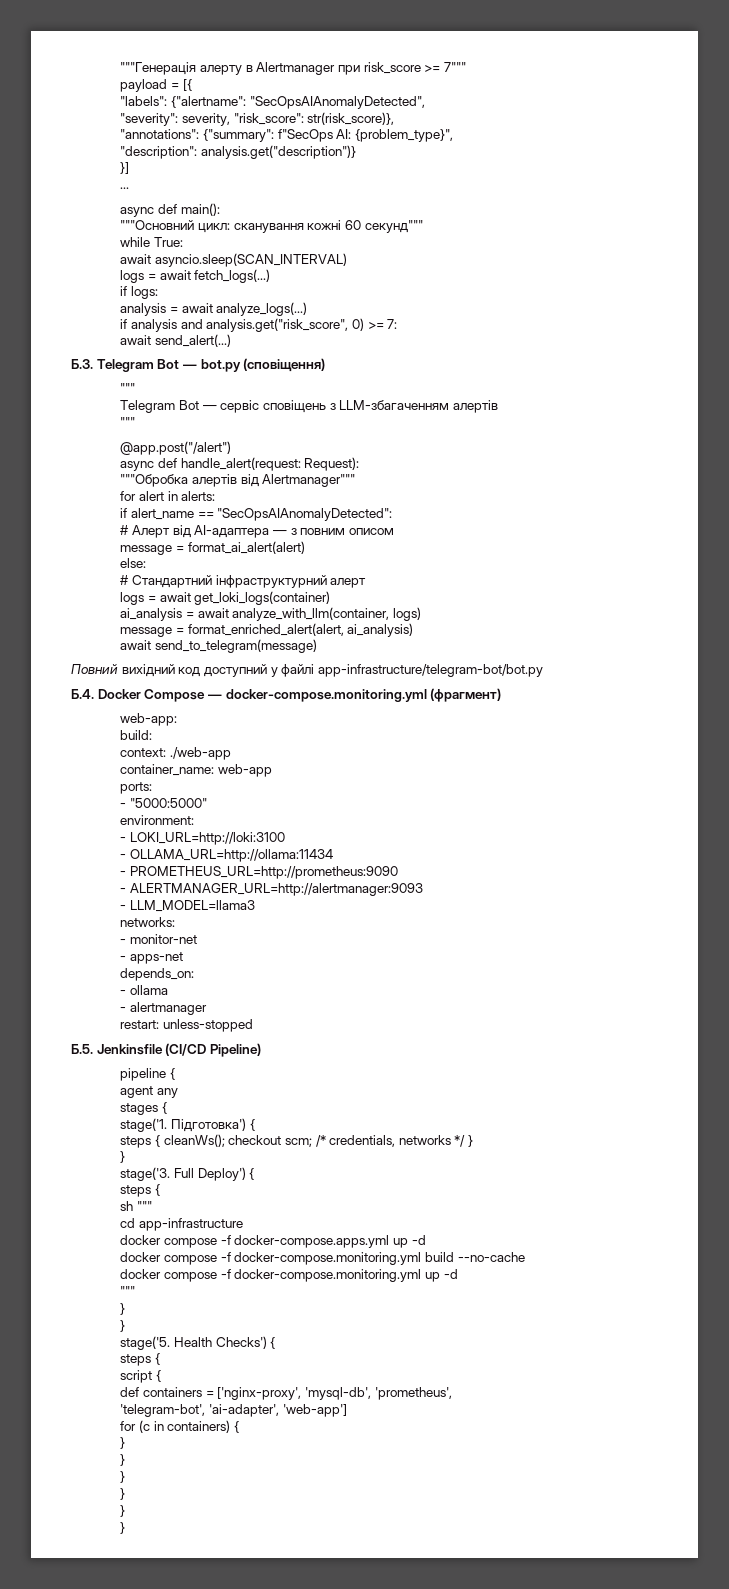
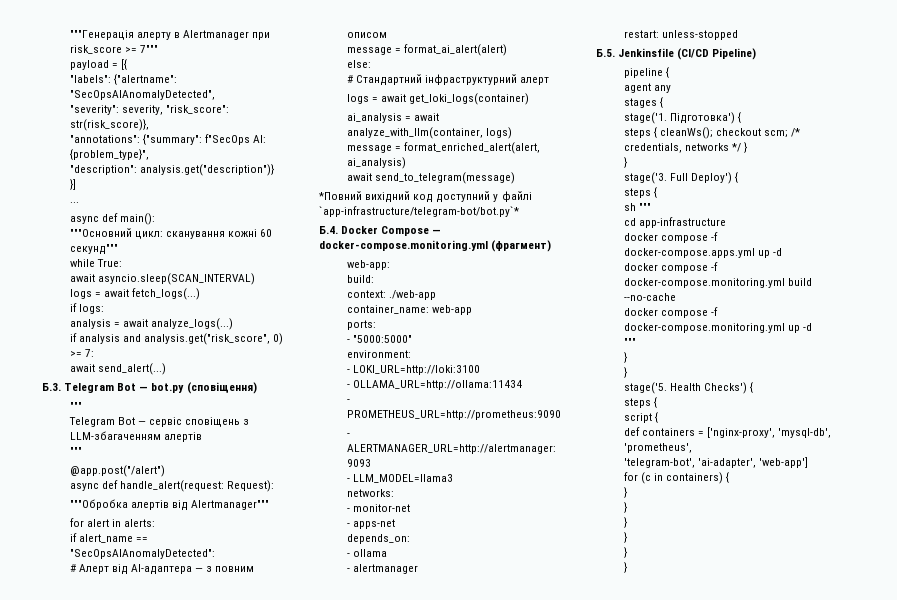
[71,664,118,674] Повний -> [319,191,362,200] *Повний
[317,664,543,677] app-infrastructure/telegram-bot/bot.py -> [319,206,519,217] `app-infrastructure/telegram-bot/bot.py`*

